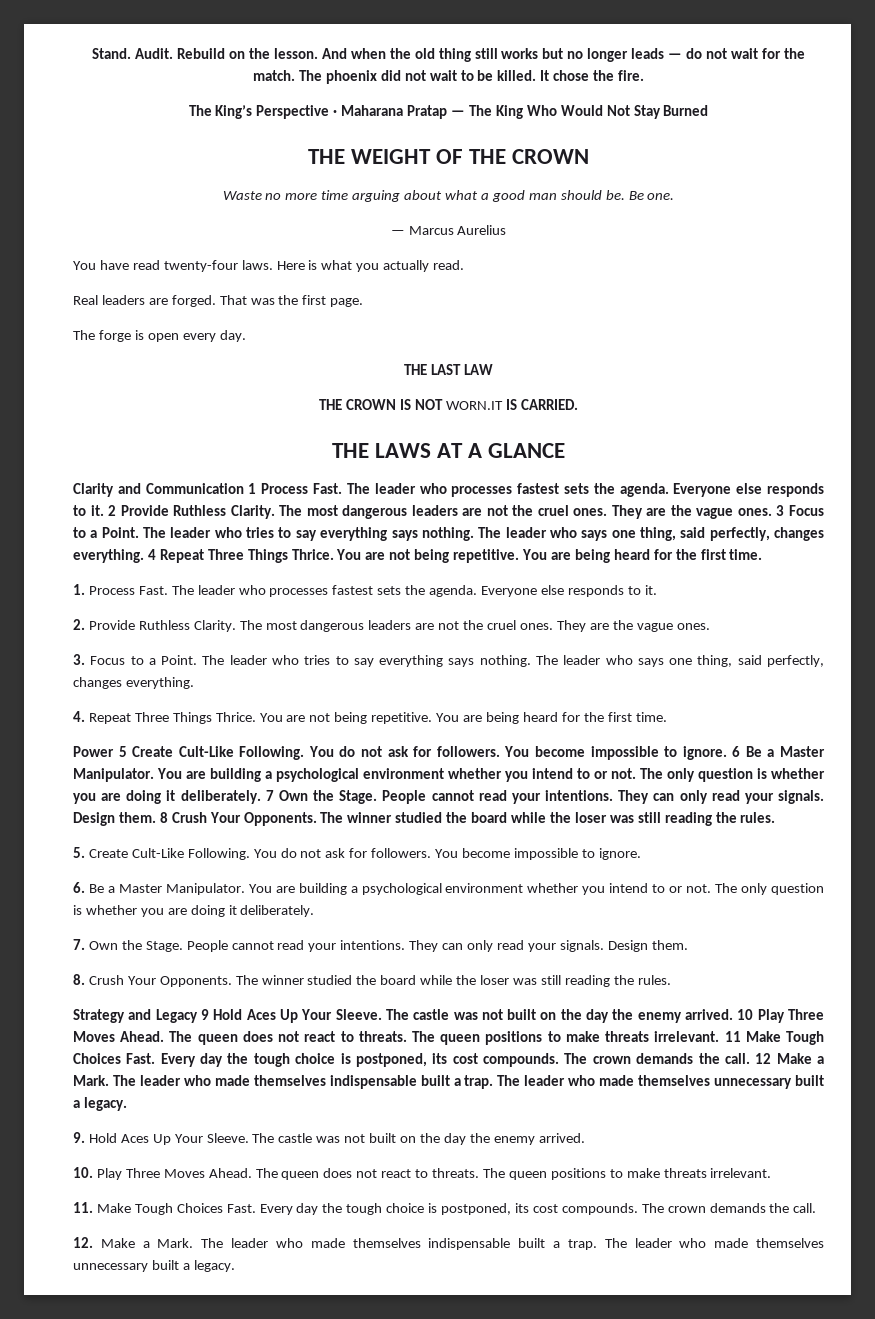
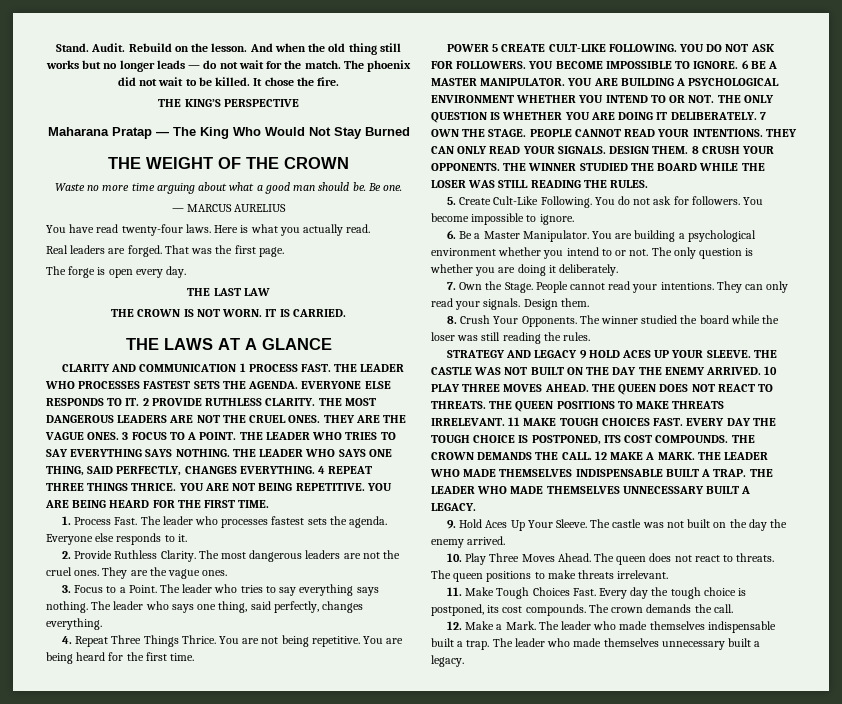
[188,105,338,119] The King’s Perspective · -> [158,99,299,107] THE KING’S PERSPECTIVE //
[408,225,507,235] Marcus Aurelius -> [187,204,287,212] MARCUS AURELIUS
[445,401,503,410] WORN.IT -> [222,309,277,317] WORN. IT
[73,483,824,497] [73,505,824,519] [73,527,825,541] [73,549,763,563] Clarity and Communication 1 Process Fast. The leader who processes fastest sets the agenda. Everyone else responds to it. 2 Provide Ruthless Clarity. The most dangerous leaders are not the cruel ones. They are the vague ones. 3 Focus to a Point. The leader who tries to say everything says nothing. The leader who says one thing, said perfectly, changes everything. 4 Repeat Three Things Thrice. You are not being repetitive. You are being heard for the first time. -> [61,363,405,372] [45,381,391,389] [46,398,376,406] [46,415,407,423] [45,432,396,440] [46,449,392,457] [46,466,373,476] [46,483,392,491] [45,500,270,508] CLARITY AND COMMUNICATION 1 PROCESS FAST. THE LEADER WHO PROCESSES FASTEST SETS THE AGENDA. EVERYONE ELSE RESPONDS TO IT. 2 PROVIDE RUTHLESS CLARITY. THE MOST DANGEROUS LEADERS ARE NOT THE CRUEL ONES. THEY ARE THE VAGUE ONES. 3 FOCUS TO A POINT. THE LEADER WHO TRIES TO SAY EVERYTHING SAYS NOTHING. THE LEADER WHO SAYS ONE THING, SAID PERFECTLY, CHANGES EVERYTHING. 4 REPEAT THREE THINGS THRICE. YOU ARE NOT BEING REPETITIVE. YOU ARE BEING HEARD FOR THE FIRST TIME.
[73,746,825,760] [73,768,825,782] [73,790,824,804] [73,812,776,826] Power 5 Create Cult-Like Following. You do not ask for followers. You become impossible to ignore. 6 Be a Master Manipulator. You are building a psychological environment whether you intend to or not. The only question is whether you are doing it deliberately. 7 Own the Stage. People cannot read your intentions. They can only read your signals. Design them. 8 Crush Your Opponents. The winner studied the board while the loser was still reading the rules. -> [446,44,775,52] [431,60,778,69] [431,78,780,86] [431,95,774,103] [431,112,766,123] [431,129,797,137] [431,146,775,154] [431,163,765,171] [431,180,649,188] POWER 5 CREATE CULT-LIKE FOLLOWING. YOU DO NOT ASK FOR FOLLOWERS. YOU BECOME IMPOSSIBLE TO IGNORE. 6 BE A MASTER MANIPULATOR. YOU ARE BUILDING A PSYCHOLOGICAL ENVIRONMENT WHETHER YOU INTEND TO OR NOT. THE ONLY QUESTION IS WHETHER YOU ARE DOING IT DELIBERATELY. 7 OWN THE STAGE. PEOPLE CANNOT READ YOUR INTENTIONS. THEY CAN ONLY READ YOUR SIGNALS. DESIGN THEM. 8 CRUSH YOUR OPPONENTS. THE WINNER STUDIED THE BOARD WHILE THE LOSER WAS STILL READING THE RULES.
[73,1009,825,1023] [73,1031,824,1045] [73,1053,824,1067] [73,1075,824,1089] [73,1097,127,1111] Strategy and Legacy 9 Hold Aces Up Your Sleeve. The castle was not built on the day the enemy arrived. 10 Play Three Moves Ahead. The queen does not react to threats. The queen positions to make threats irrelevant. 11 Make Tough Choices Fast. Every day the tough choice is postponed, its cost compounds. The crown demands the call. 12 Make a Mark. The leader who made themselves indispensable built a trap. The leader who made themselves unnecessary built a legacy. -> [446,350,777,359] [431,366,778,375] [431,384,774,395] [431,401,725,412] [431,417,776,426] [431,435,755,445] [431,451,769,460] [430,469,773,477] [431,486,751,494] [431,503,476,511] STRATEGY AND LEGACY 9 HOLD ACES UP YOUR SLEEVE. THE CASTLE WAS NOT BUILT ON THE DAY THE ENEMY ARRIVED. 10 PLAY THREE MOVES AHEAD. THE QUEEN DOES NOT REACT TO THREATS. THE QUEEN POSITIONS TO MAKE THREATS IRRELEVANT. 11 MAKE TOUGH CHOICES FAST. EVERY DAY THE TOUGH CHOICE IS POSTPONED, ITS COST COMPOUNDS. THE CROWN DEMANDS THE CALL. 12 MAKE A MARK. THE LEADER WHO MADE THEMSELVES INDISPENSABLE BUILT A TRAP. THE LEADER WHO MADE THEMSELVES UNNECESSARY BUILT A LEGACY.

